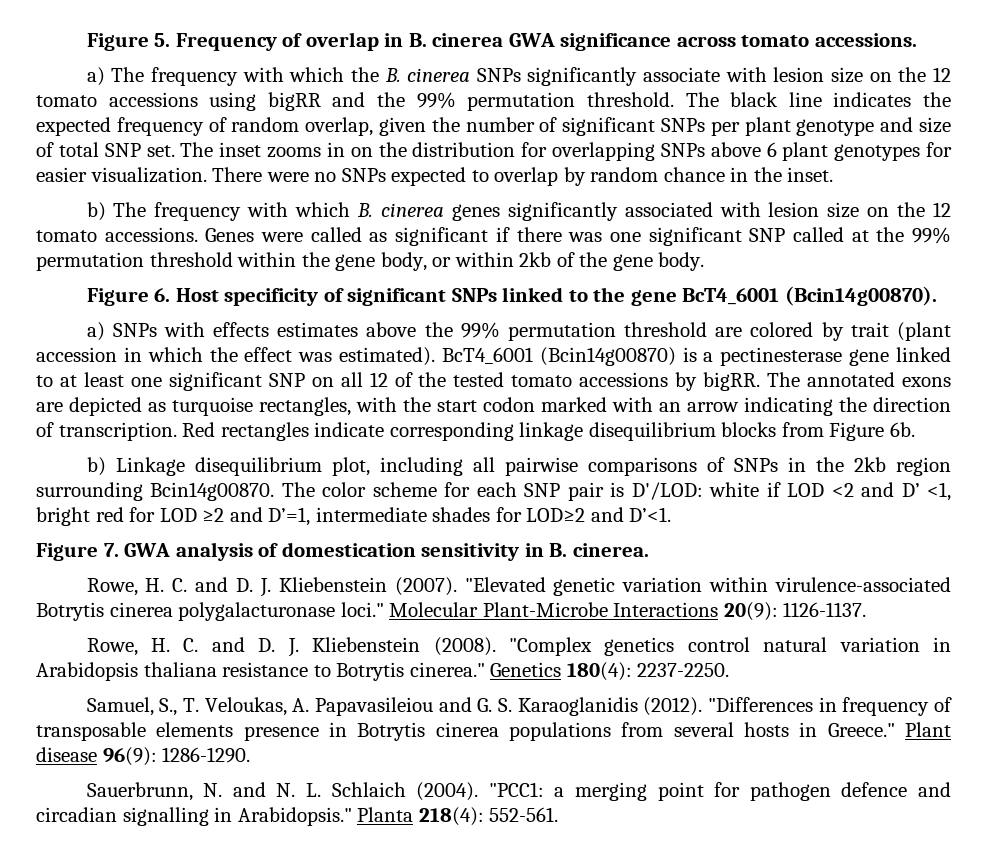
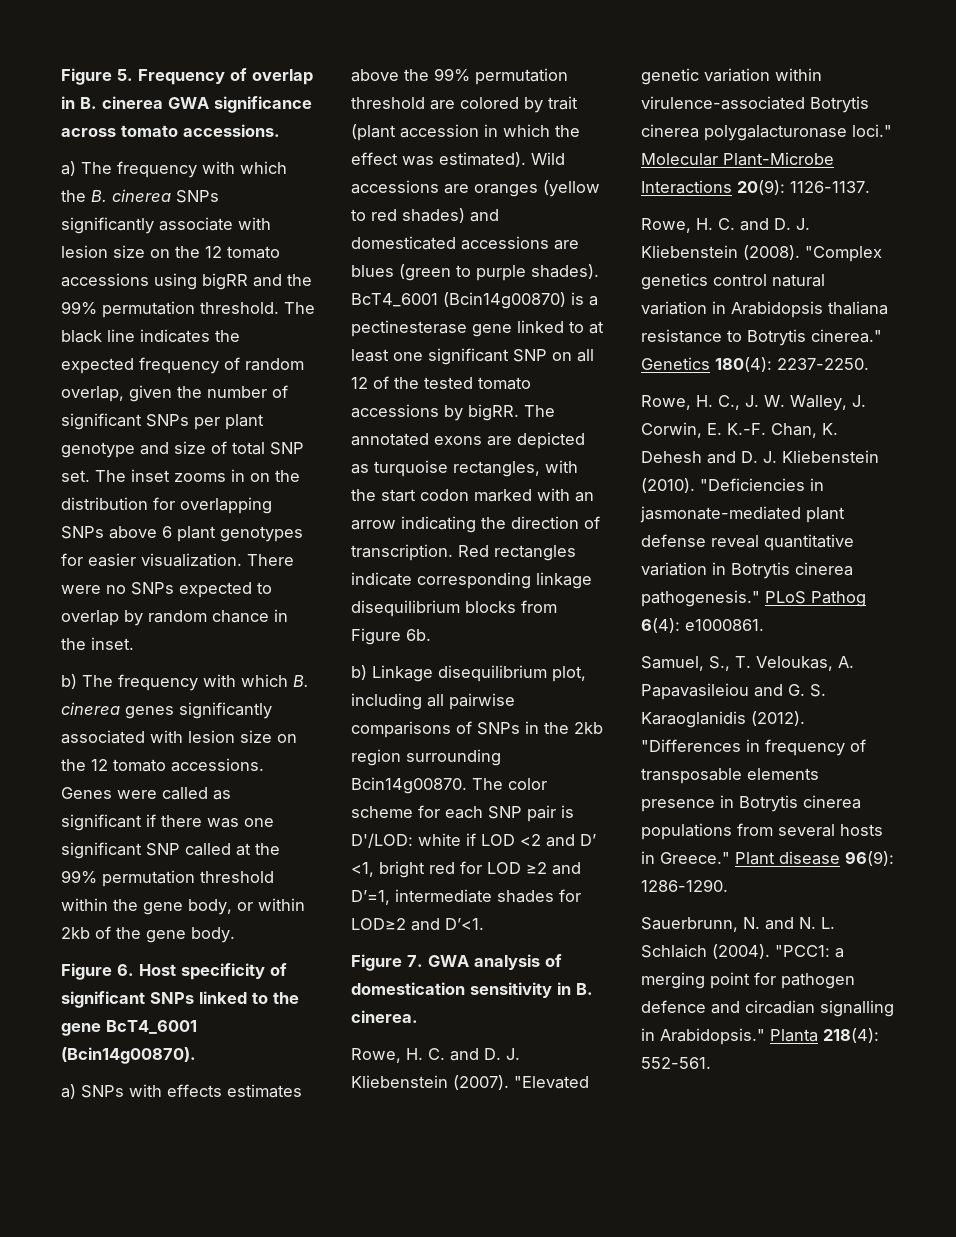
(436, 356) none -> [531,152,565,165] [351,180,600,197] [351,208,499,223] [351,236,579,250] [351,264,599,281] Wild accessions are oranges (yellow to red shades) and domesticated accessions are blues (green to purple shades).
(730, 670) none -> [641,395,866,411] [641,422,838,438] [641,450,879,464] [641,478,824,493] [640,506,845,523] [641,534,854,551] [641,562,853,579] [641,590,866,607] [641,618,764,633] // Rowe, H. C., J. W. Walley, J. Corwin, E. K.-F. Chan, K. Dehesh and D. J. Kliebenstein (2010). "Deficiencies in jasmonate-mediated plant defense reveal quantitative variation in Botrytis cinerea pathogenesis." PLoS Pathog 6(4): e1000861.

